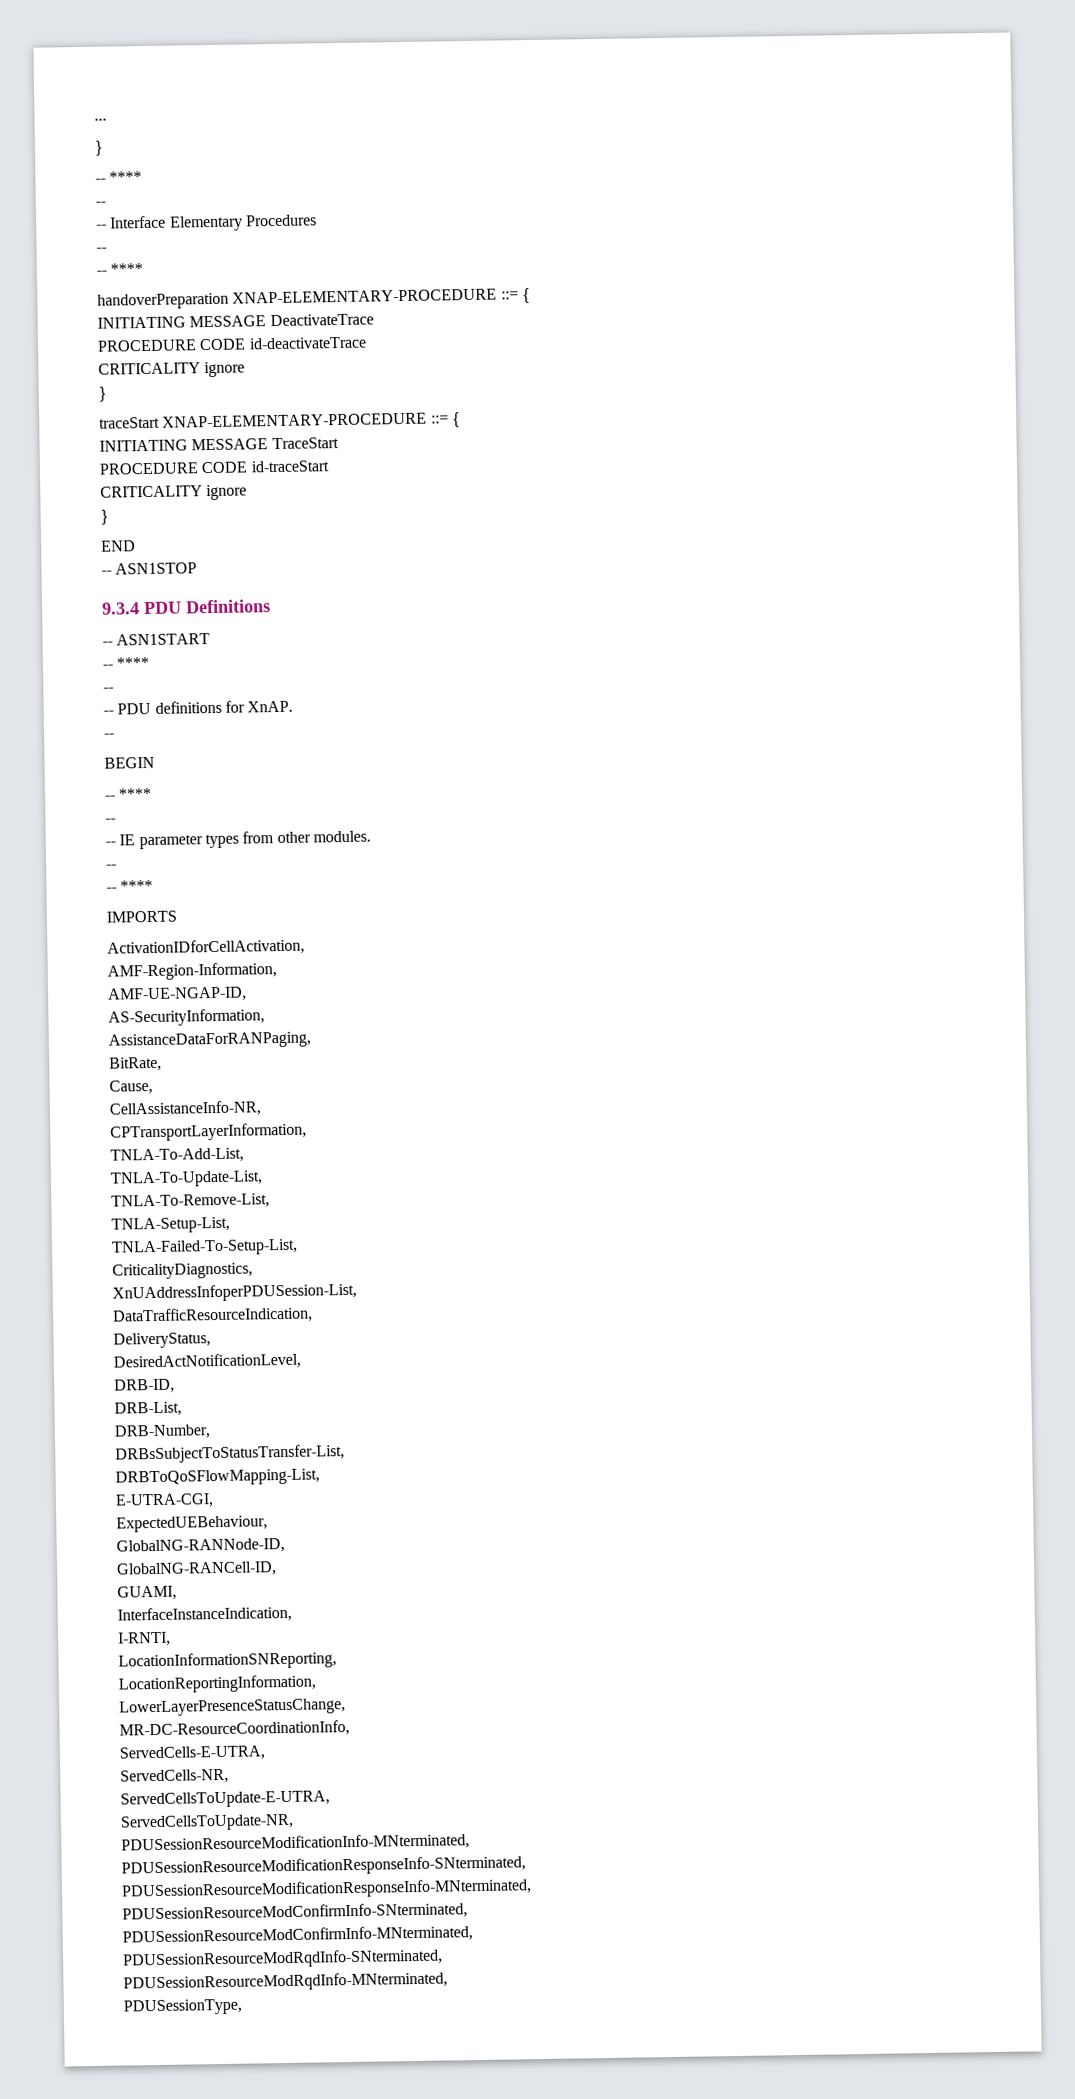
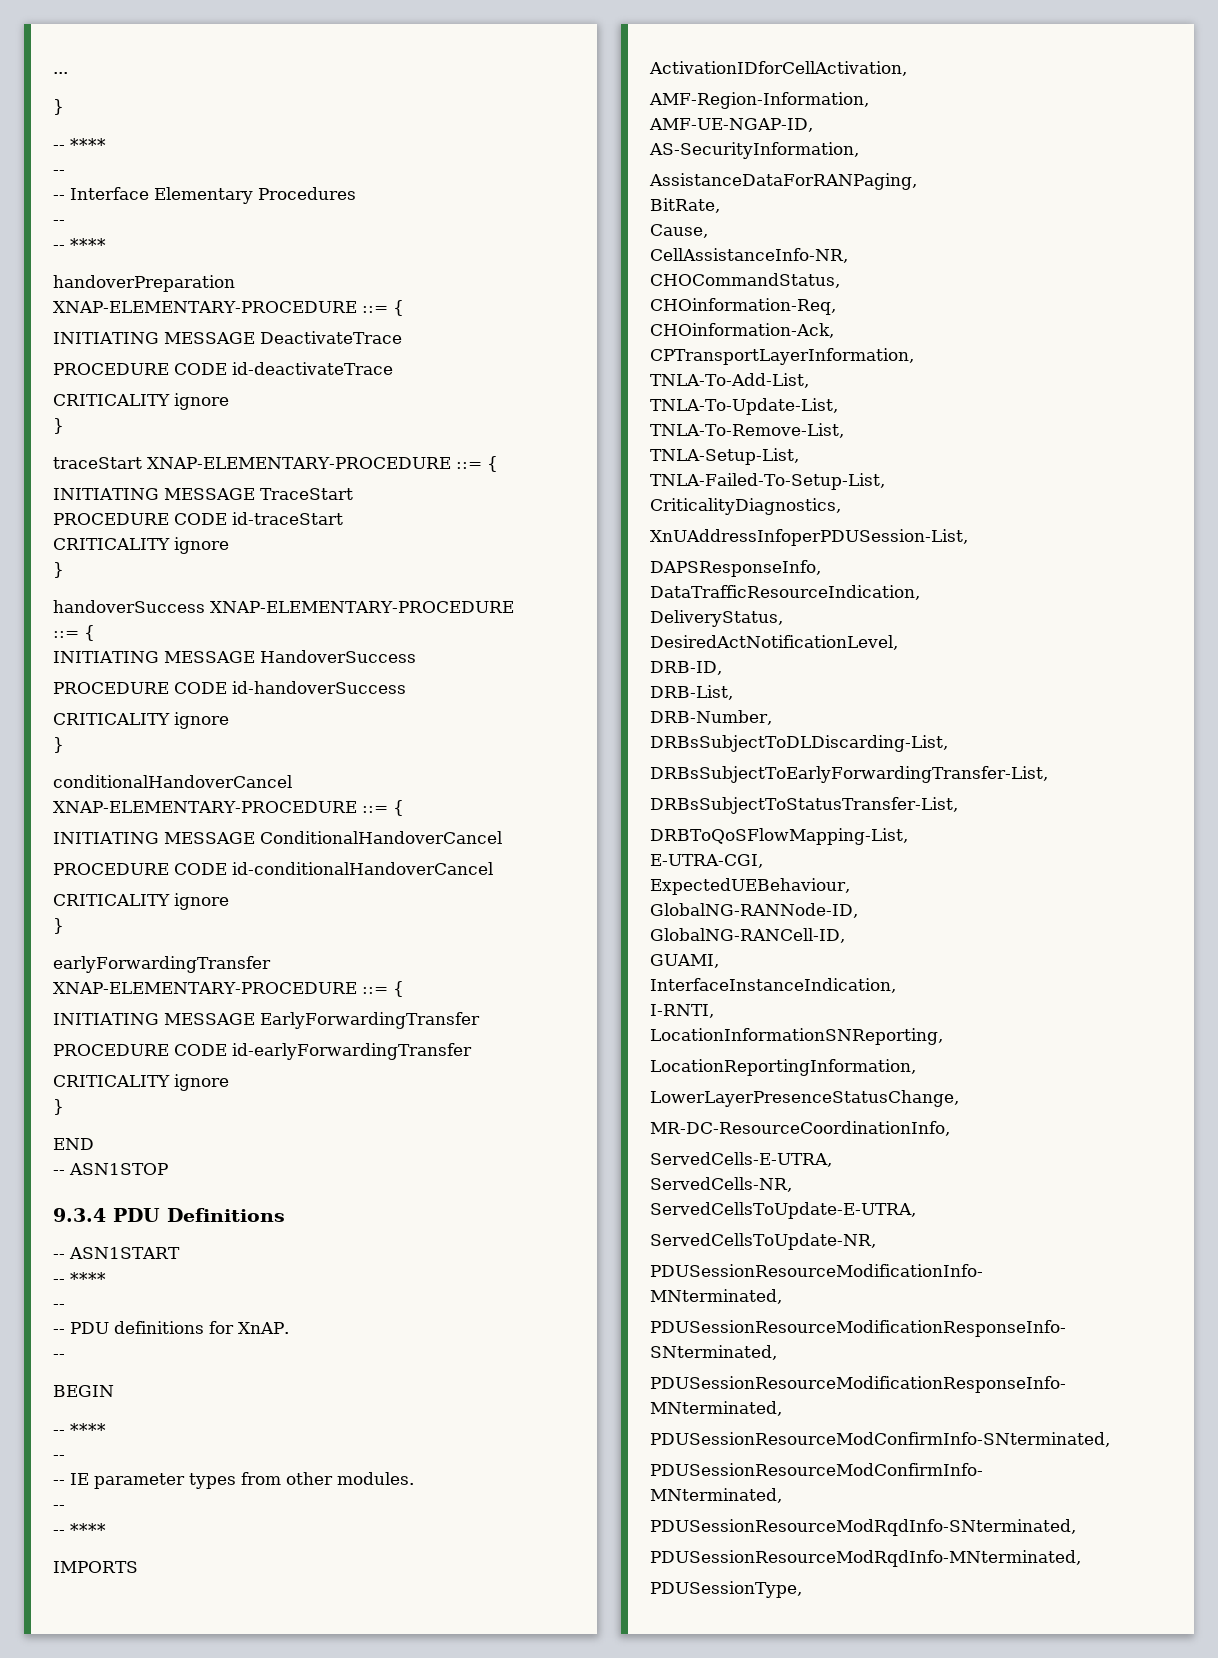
(109, 517) none -> [53,600,514,613] [53,625,95,641] [53,650,416,663] [53,681,406,694] [53,712,229,729] [53,737,64,753] [53,775,292,788] [53,800,404,816] [53,831,502,844] [53,862,493,875] [53,893,229,910] [53,918,64,934] [53,956,271,973] [53,981,404,997] [53,1012,480,1029] [53,1043,472,1060] [53,1074,229,1091] [53,1099,64,1115] // handoverSuccess XNAP-ELEMENTARY-PROCEDURE ::= { // INITIATING MESSAGE HandoverSuccess // PROCEDURE CODE id-handoverSuccess // CRITICALITY ignore // } // conditionalHandoverCancel XNAP-ELEMENTARY-PROCEDURE ::= { // INITIATING MESSAGE ConditionalHandoverCancel // PROCEDURE CODE id-conditionalHandoverCancel // CRITICALITY ignore // } // earlyForwardingTransfer XNAP-ELEMENTARY-PROCEDURE ::= { // INITIATING MESSAGE EarlyForwardingTransfer // PROCEDURE CODE id-earlyForwardingTransfer // CRITICALITY ignore // }
(261, 1109) none -> [650,273,840,288] [650,298,836,315] [650,323,834,338] // CHOCommandStatus, // CHOinformation-Req, // CHOinformation-Ack,
(357, 1292) none -> [650,560,821,577] // DAPSResponseInfo,
(210, 1432) none -> [650,735,948,752] [650,766,1048,783] // DRBsSubjectToDLDiscarding-List, // DRBsSubjectToEarlyForwardingTransfer-List,

